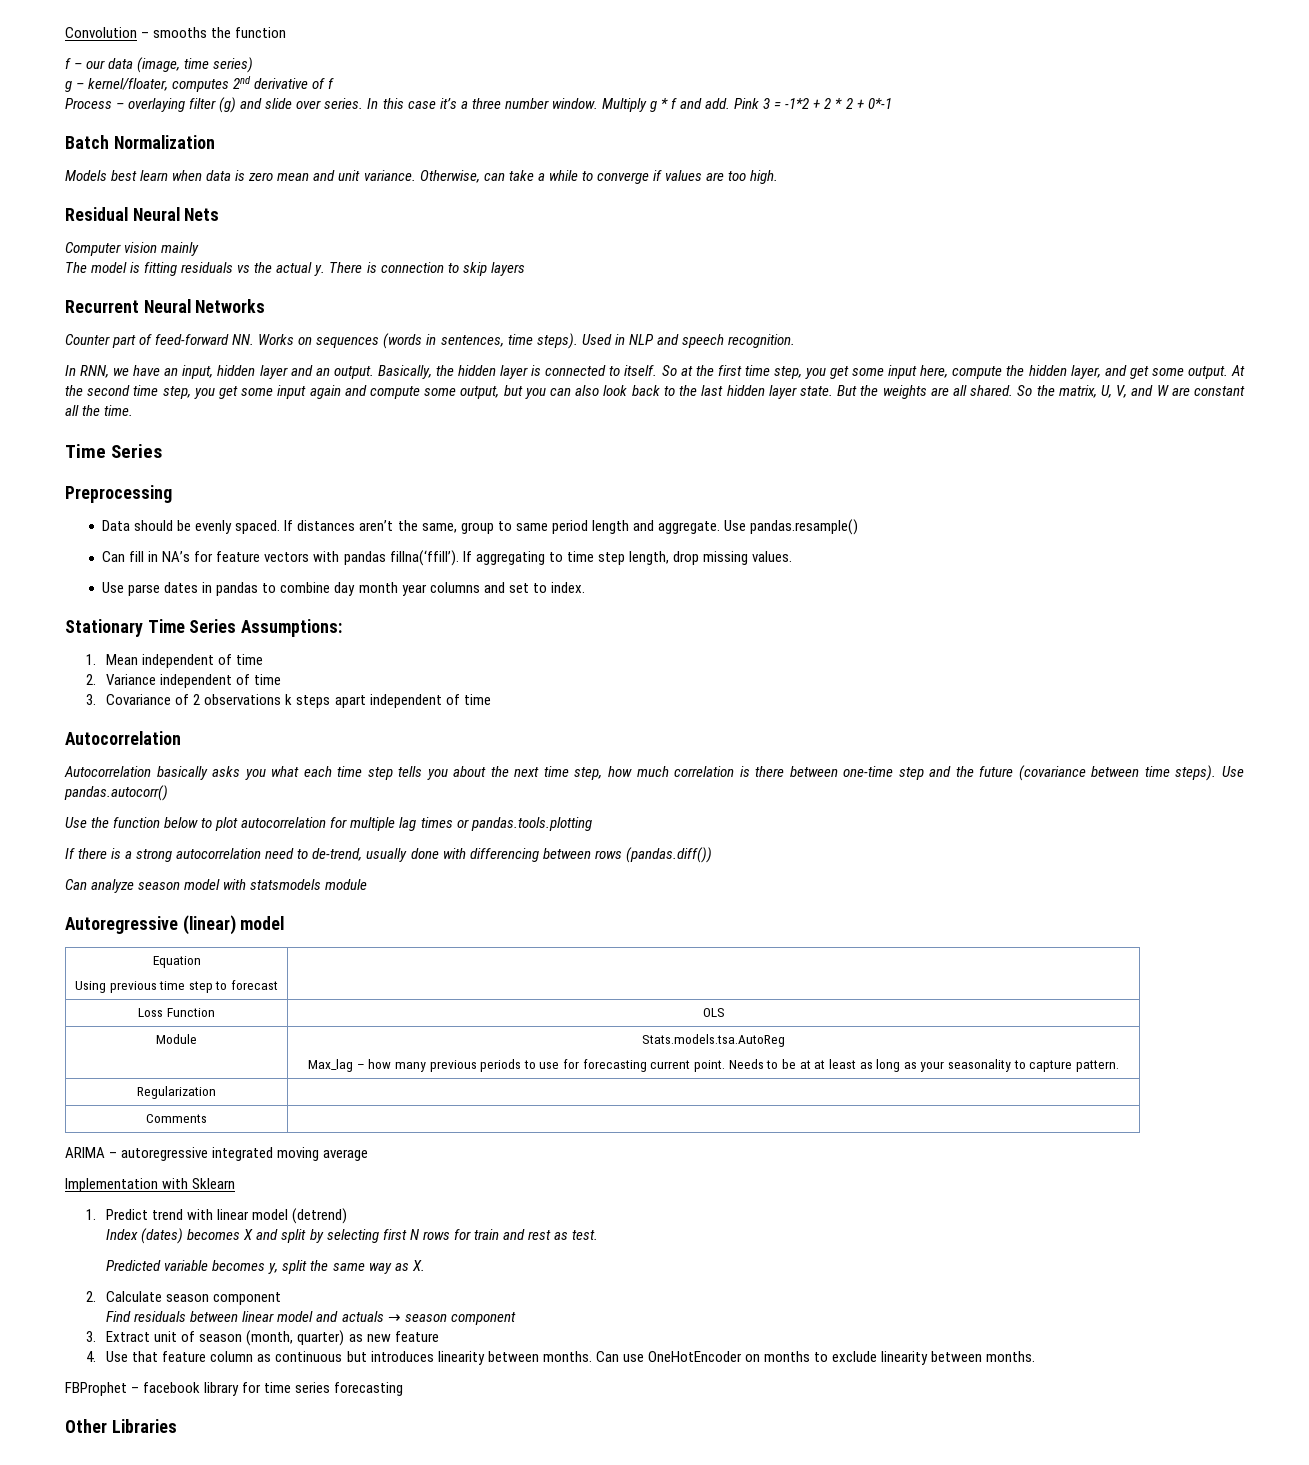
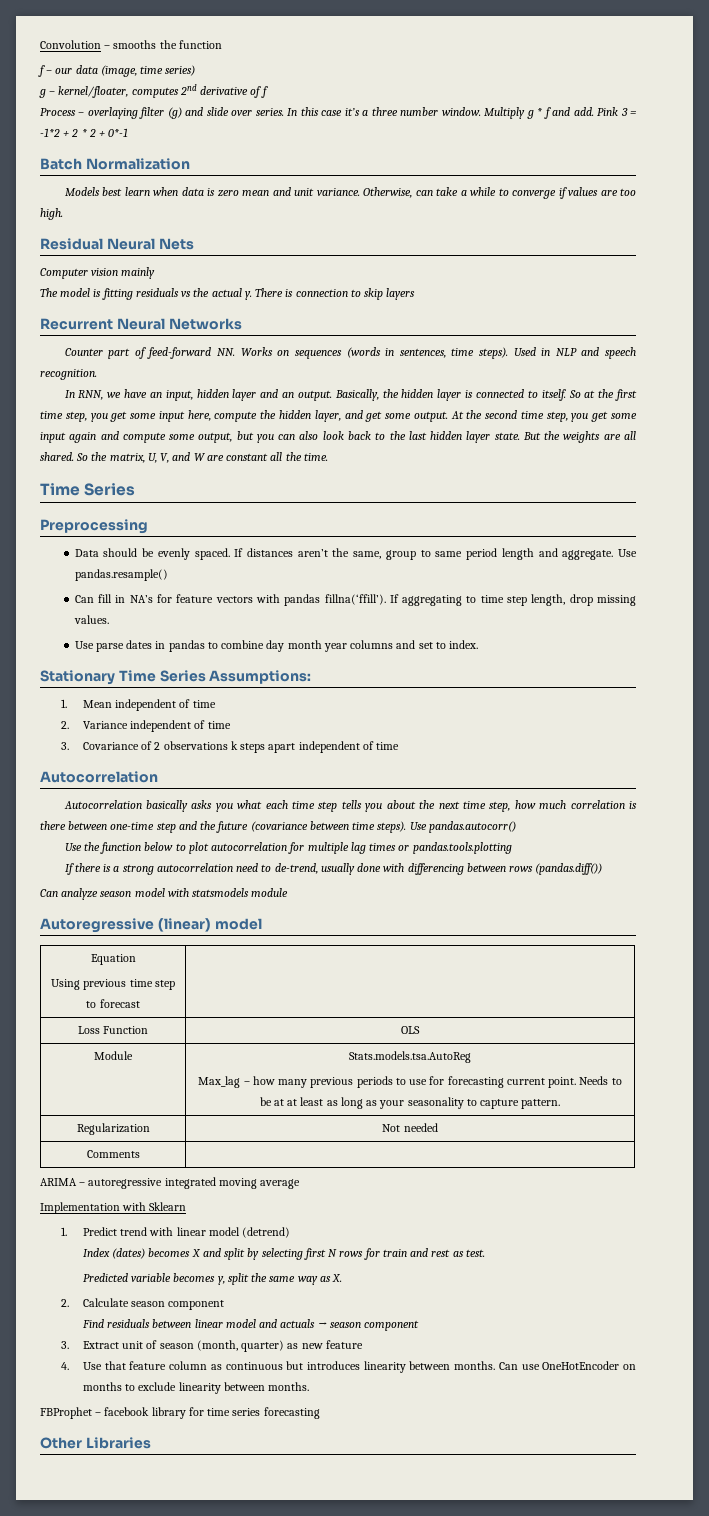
(216, 1092) none -> [382,1123,438,1132] Not needed

